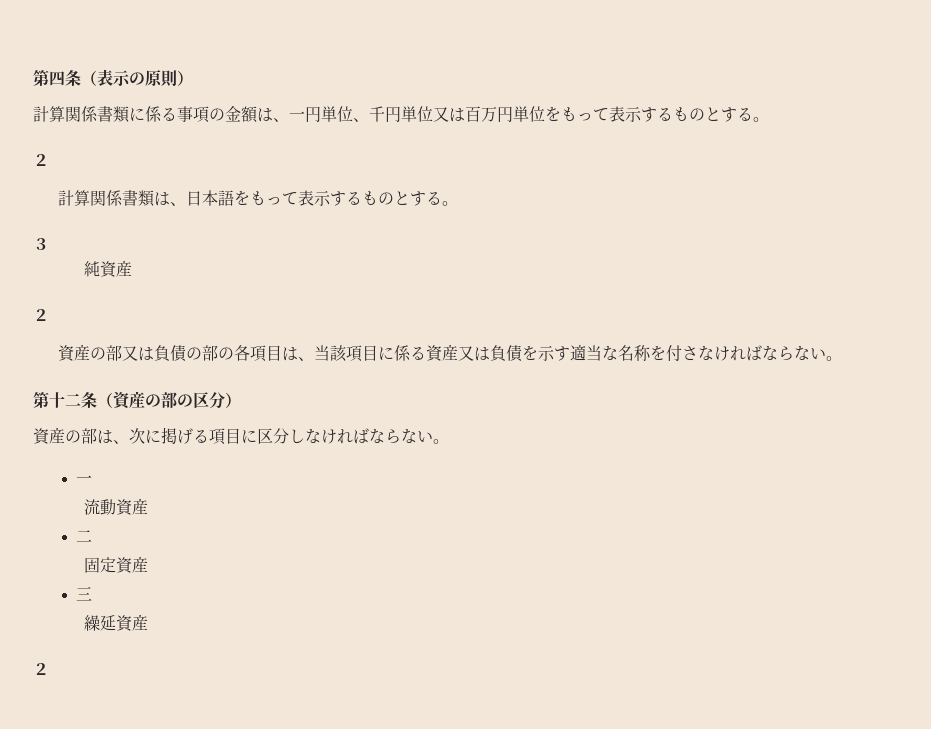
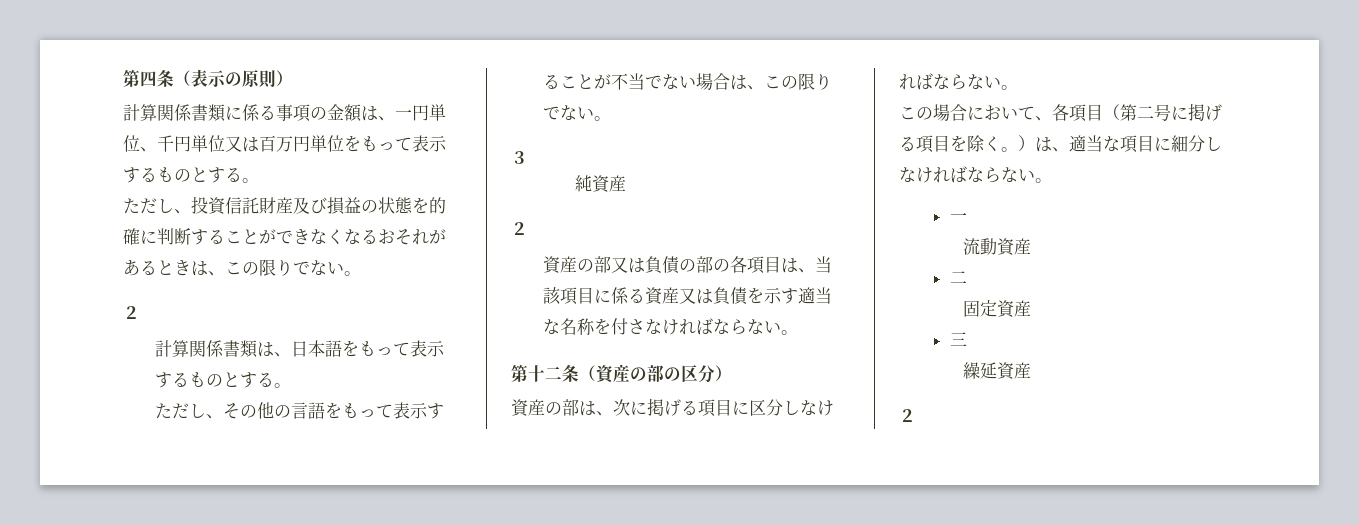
(769, 119) none -> [123,196,446,215] [123,228,446,245] [123,259,361,276] // ただし、投資信託財産及び損益の状態を的確に判断することができなくなるおそれがあるときは、この限りでない。
(459, 203) none -> [154,402,444,419] [542,73,832,90] [542,105,611,121] // ただし、その他の言語をもって表示することが不当でない場合は、この限りでない。
(449, 441) none -> [899,103,1222,122] [899,135,1222,153] [899,166,1052,183] // この場合において、各項目（第二号に掲げる項目を除く。）は、適当な項目に細分しなければならない。

